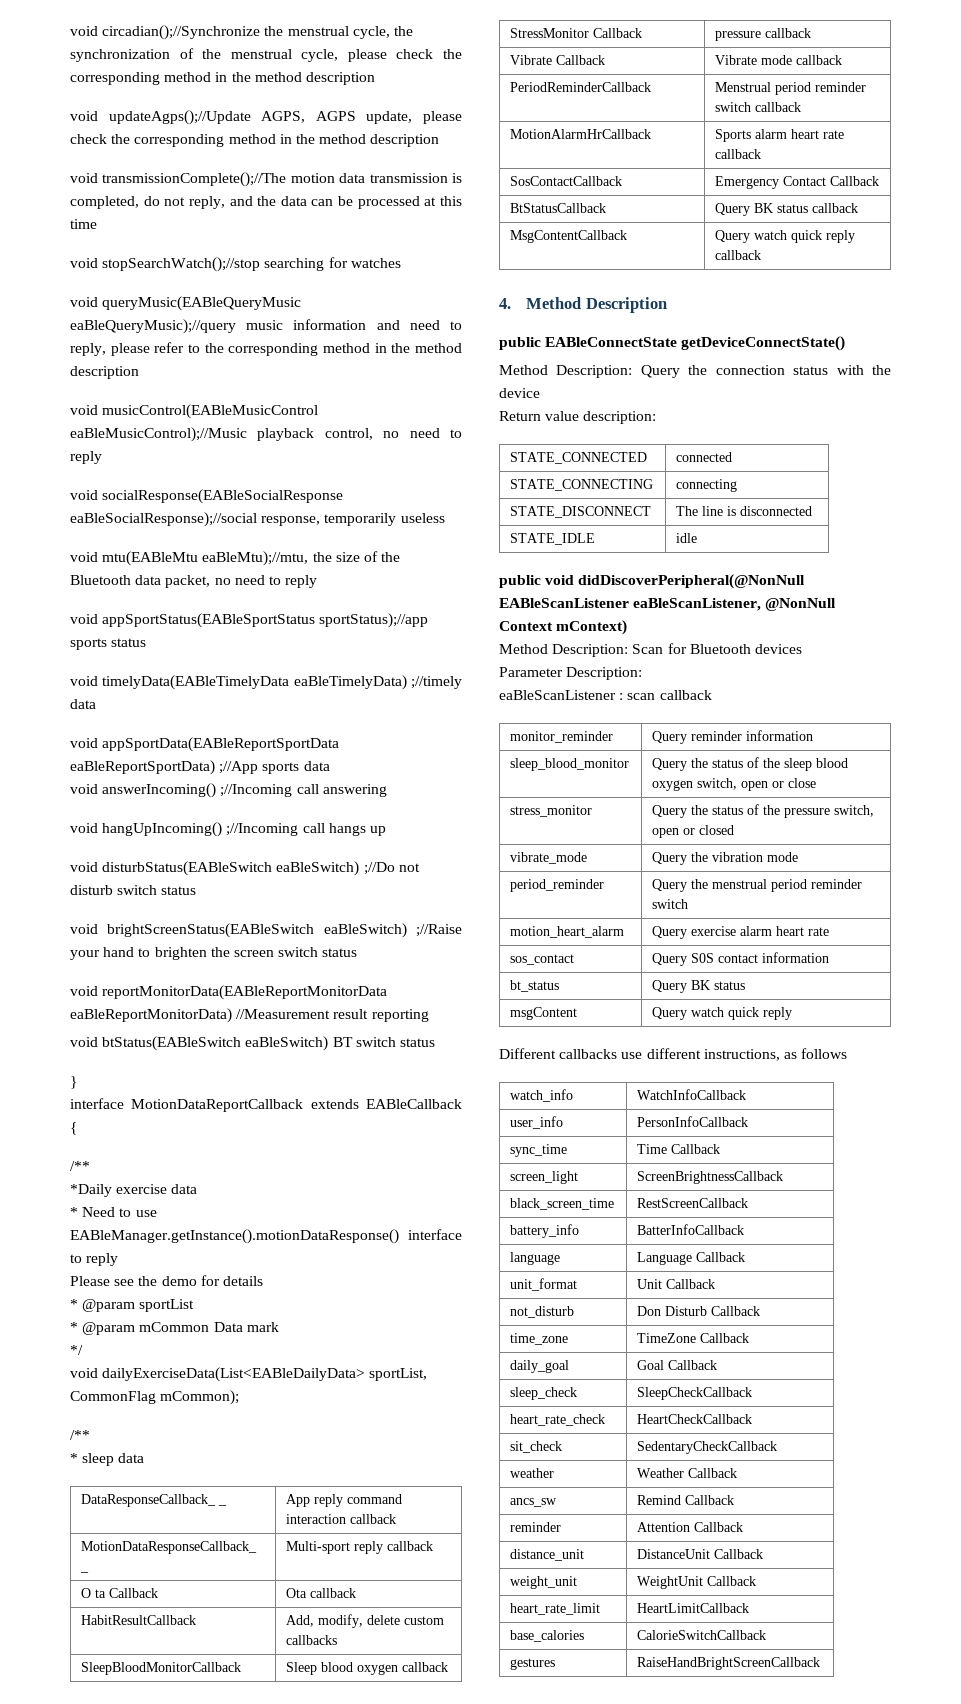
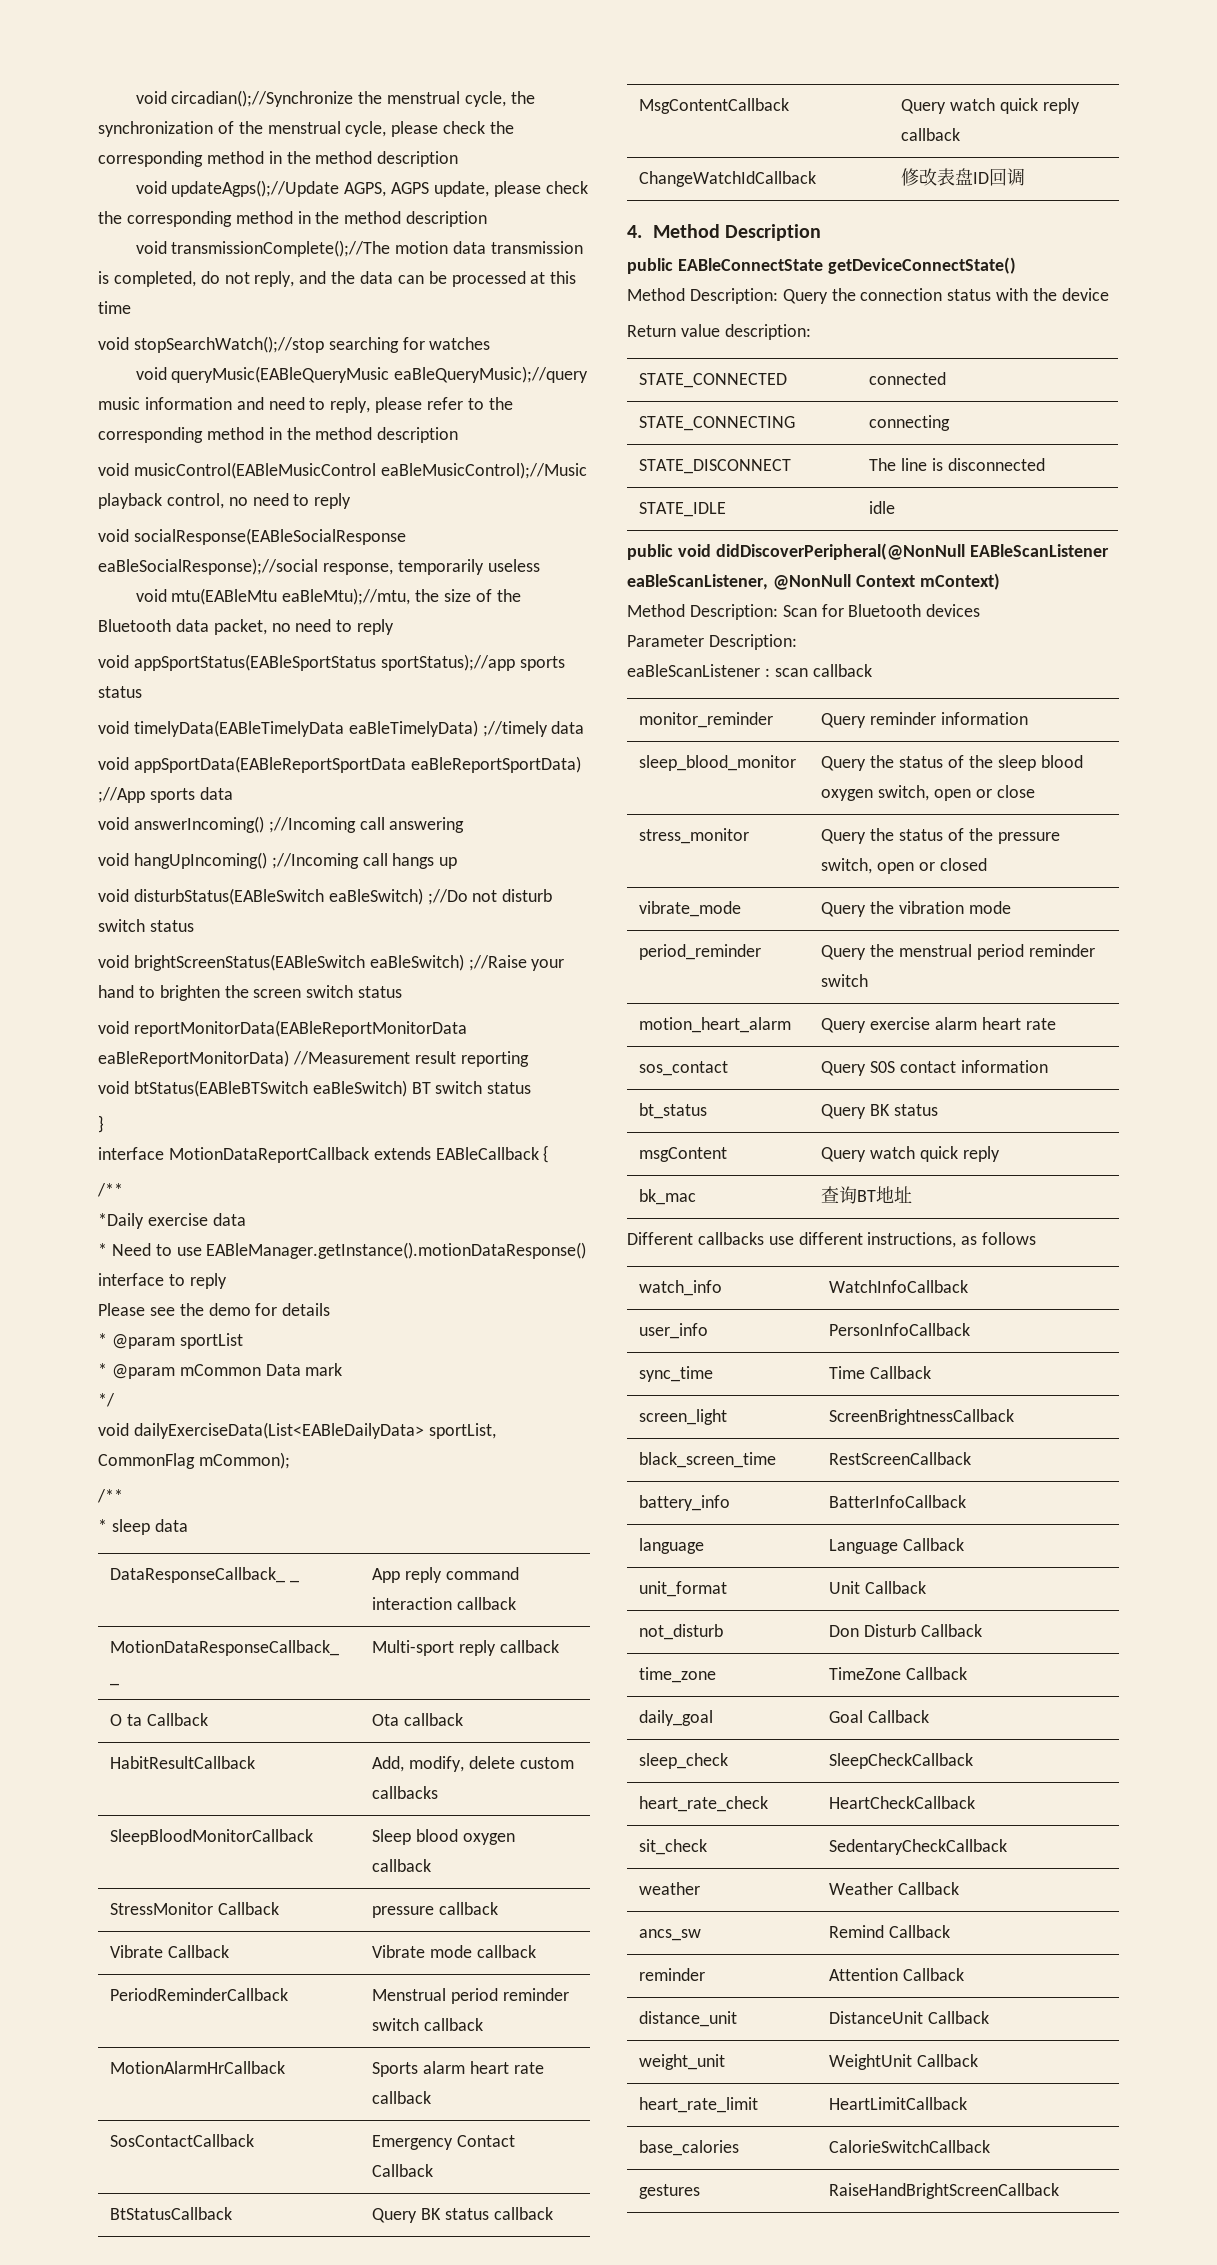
[102,1036,242,1051] btStatus(EABleSwitch -> [133,1080,308,1097] btStatus(EABleBTSwitch
(762, 255) none -> [639,171,817,187] [901,168,1026,186] // ChangeWatchIdCallback | 修改表盘ID回调
(793, 1013) none -> [639,1189,697,1205] [821,1186,913,1204] // bk_mac | 查询BT地址

